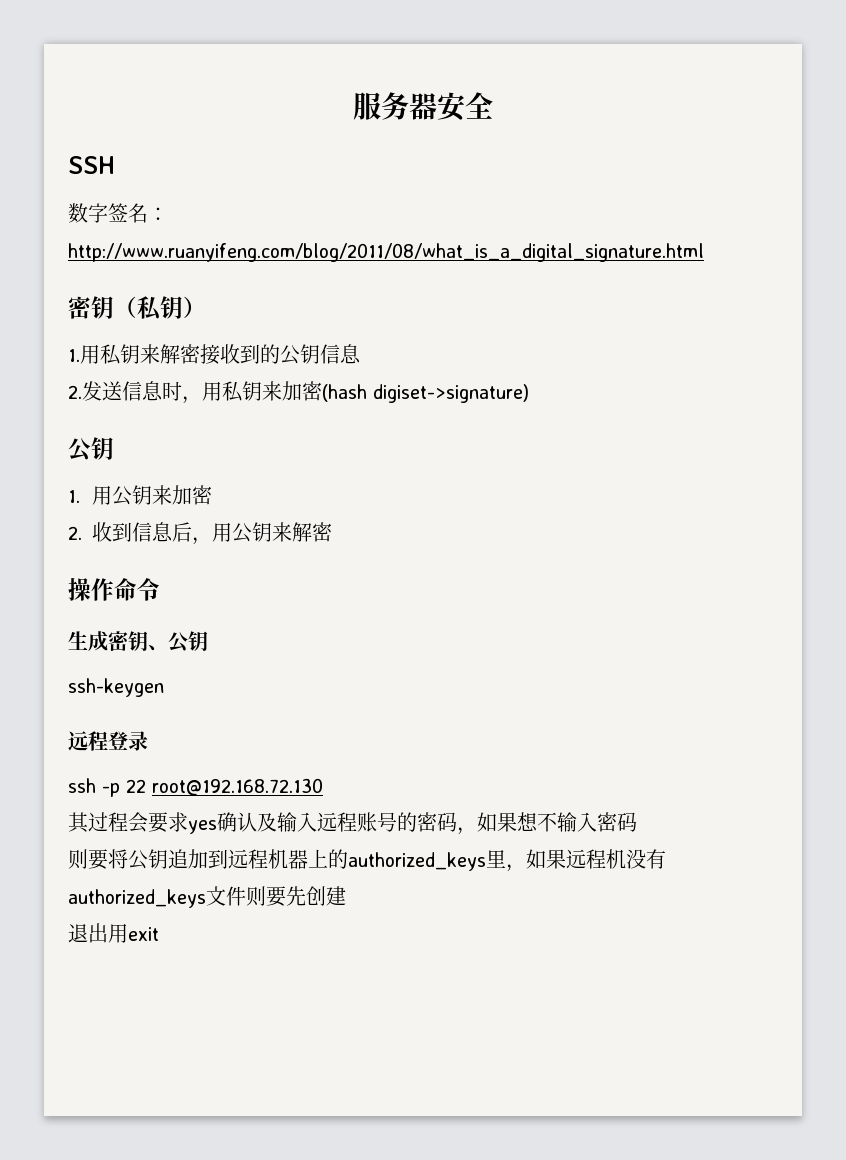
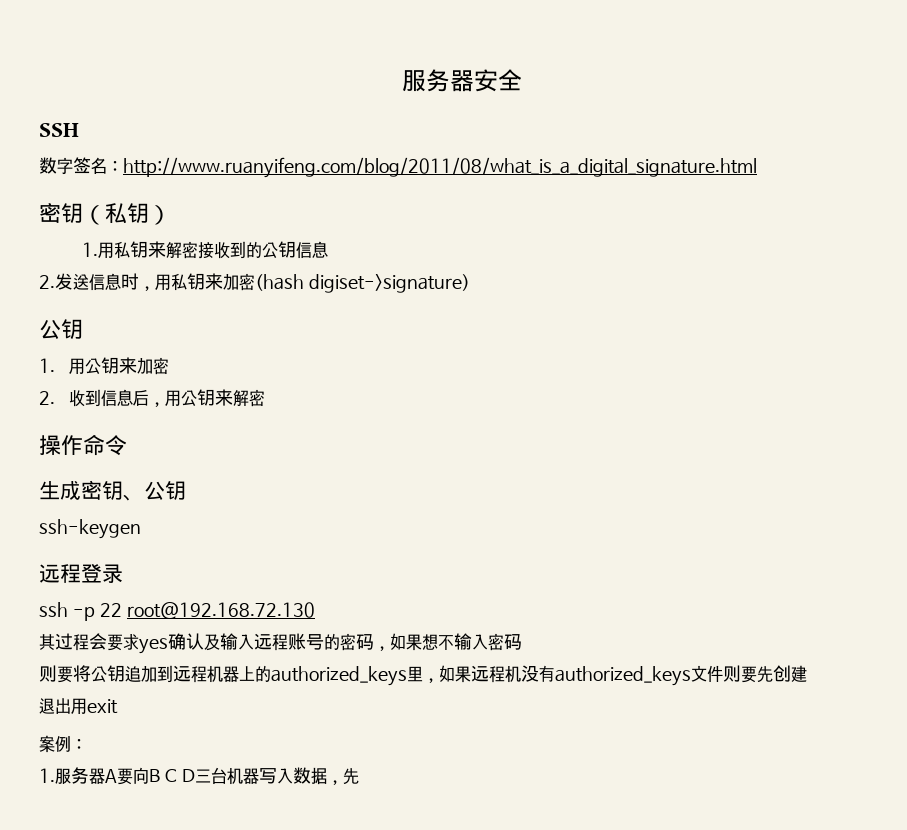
(159, 934) none -> [39,735,87,753] [39,767,359,785] // 案例： // 1.服务器A要向B C D三台机器写入数据，先

